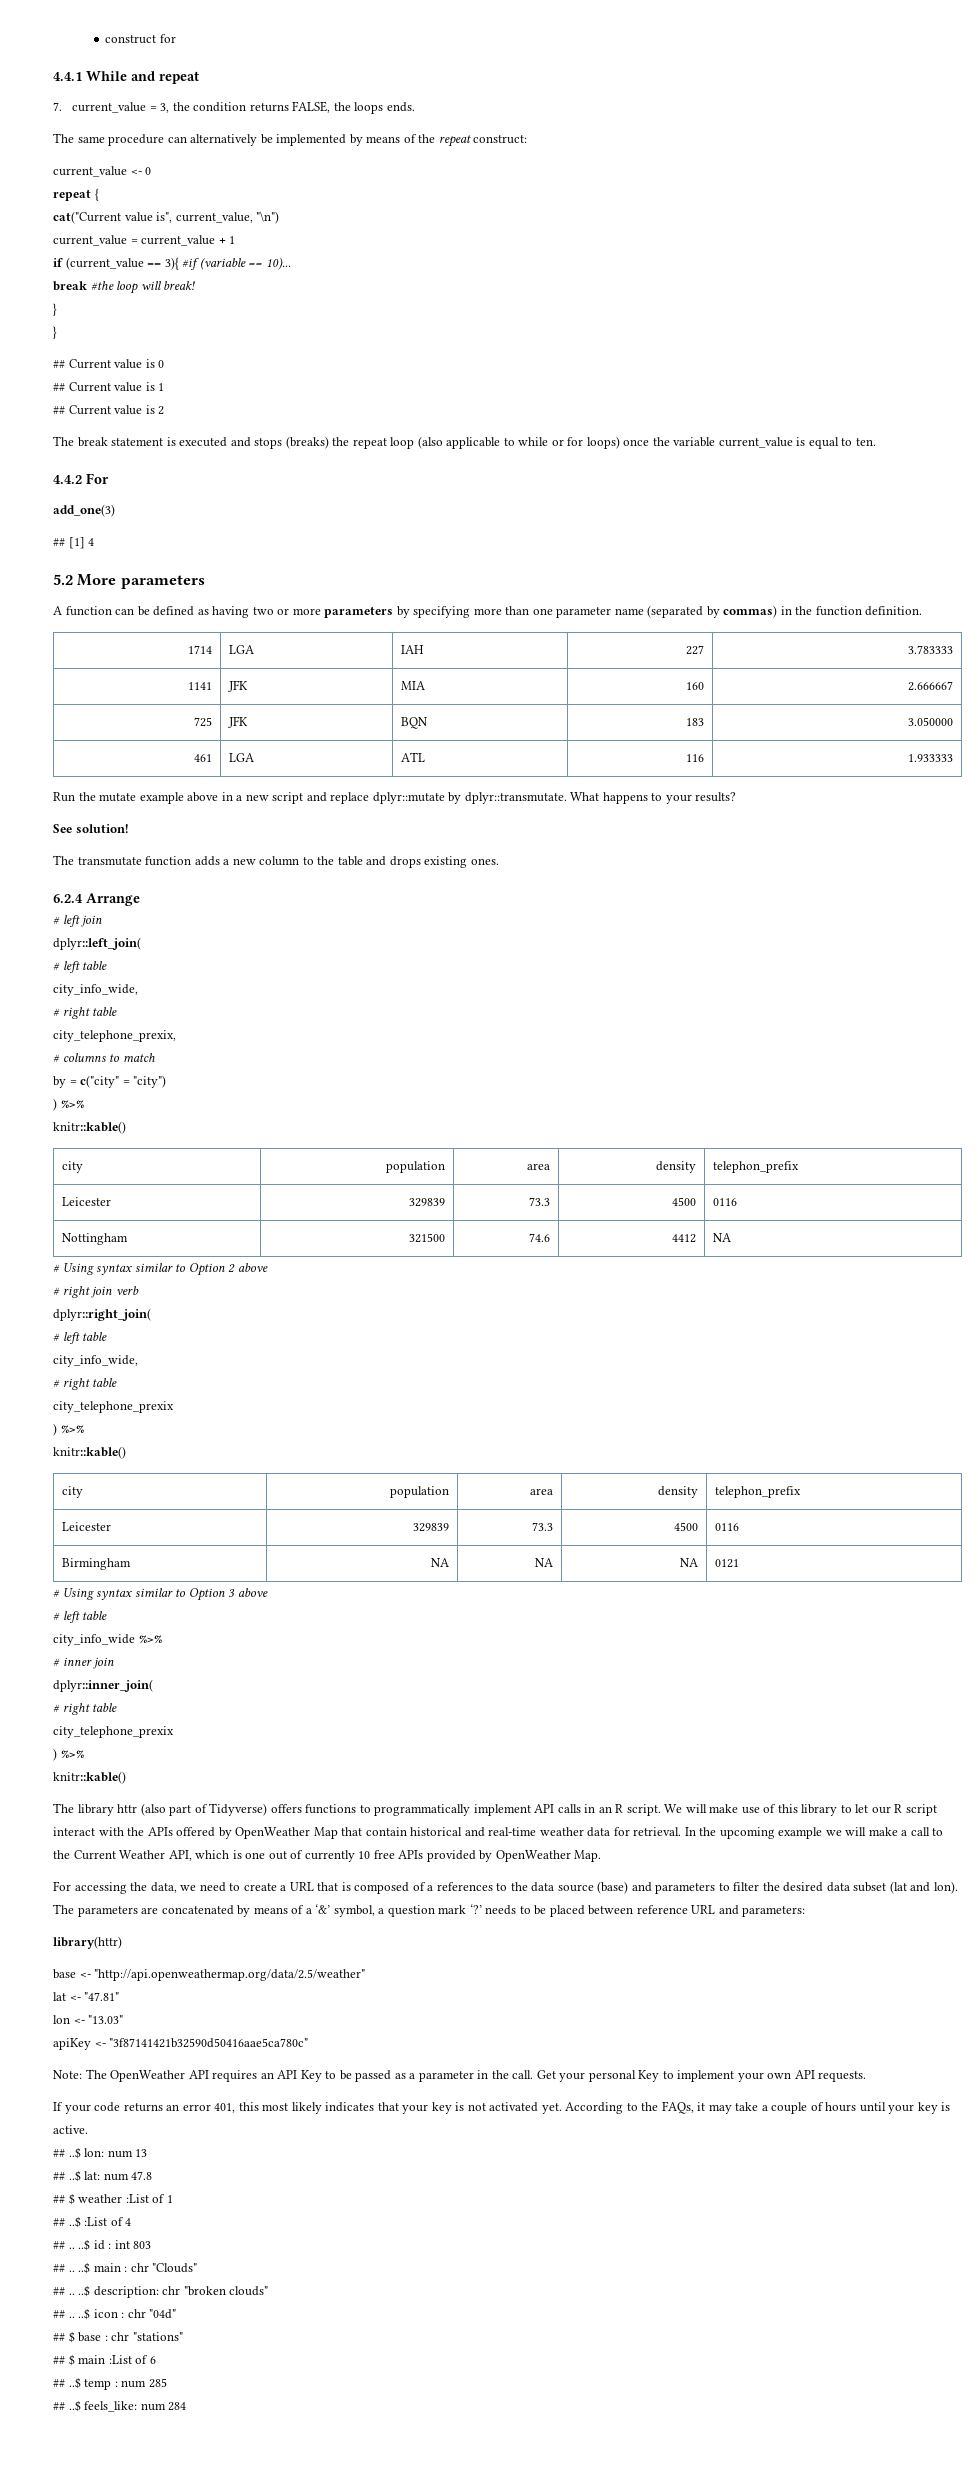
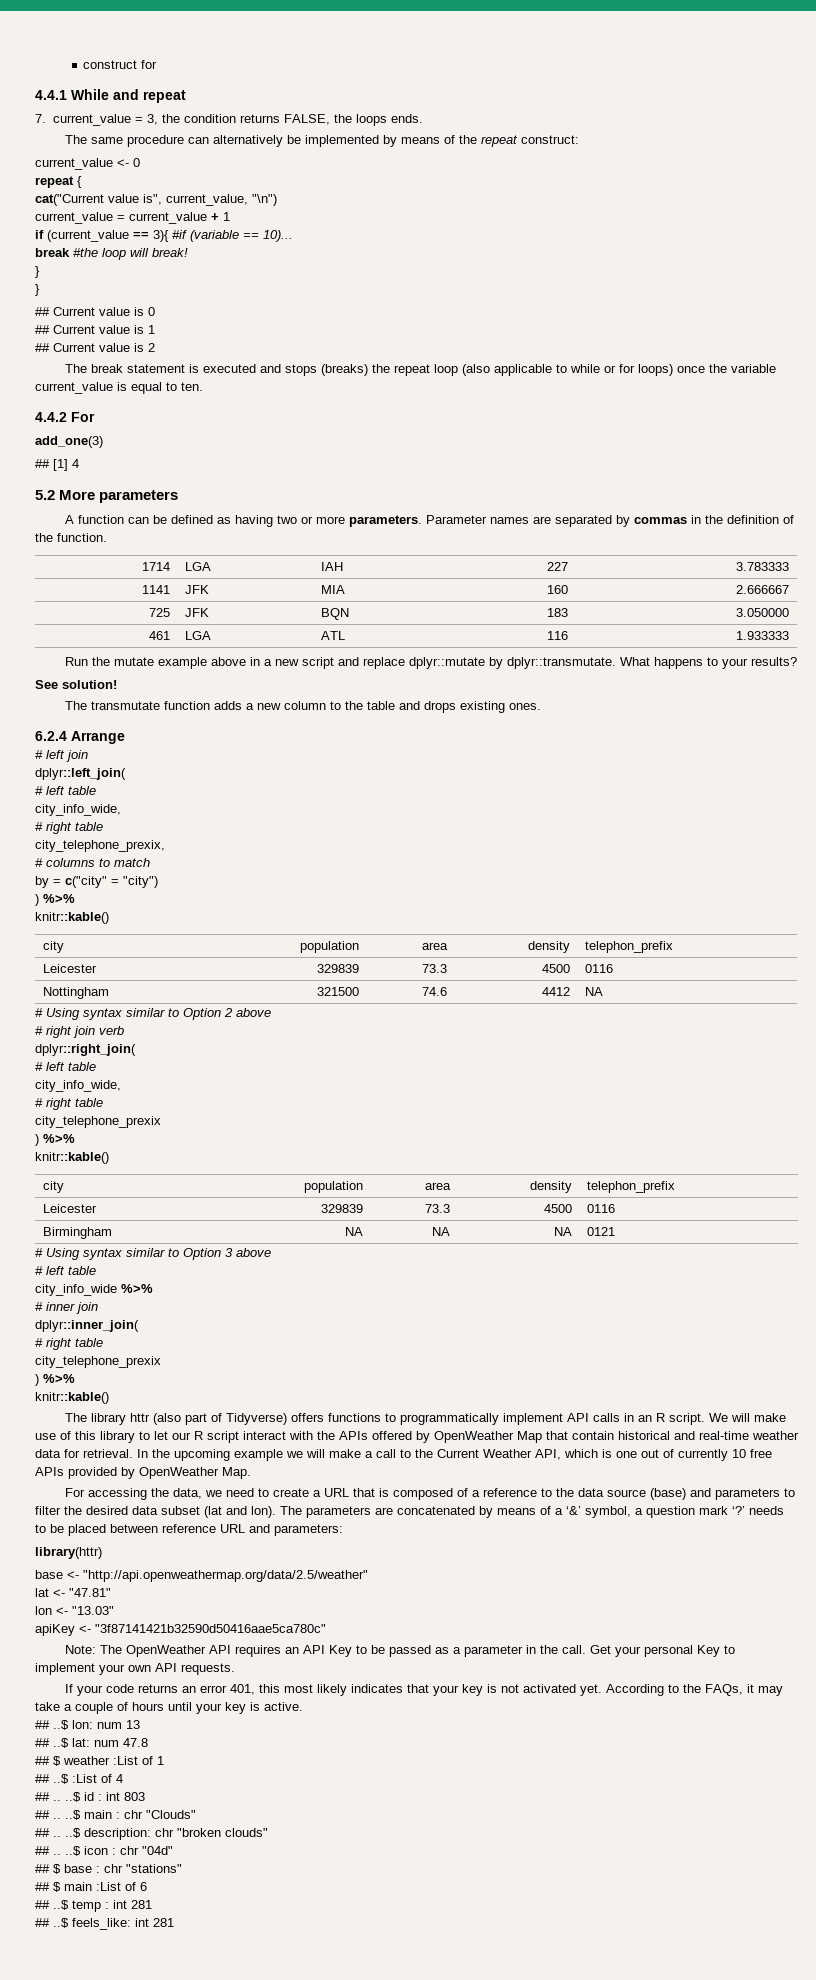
[324,605,923,618] parameters by specifying more than one parameter name (separated by commas) in the function definition. -> [349,515,795,527] [35,533,107,542] parameters. Parameter names are separated by commas in the definition of the function.
[436,1882,493,1891] references -> [483,1488,538,1497] reference
[121,2378,167,2388] num 285 -> [113,1900,152,1909] int 281
[140,2402,187,2411] num 284 -> [135,1918,174,1927] int 281

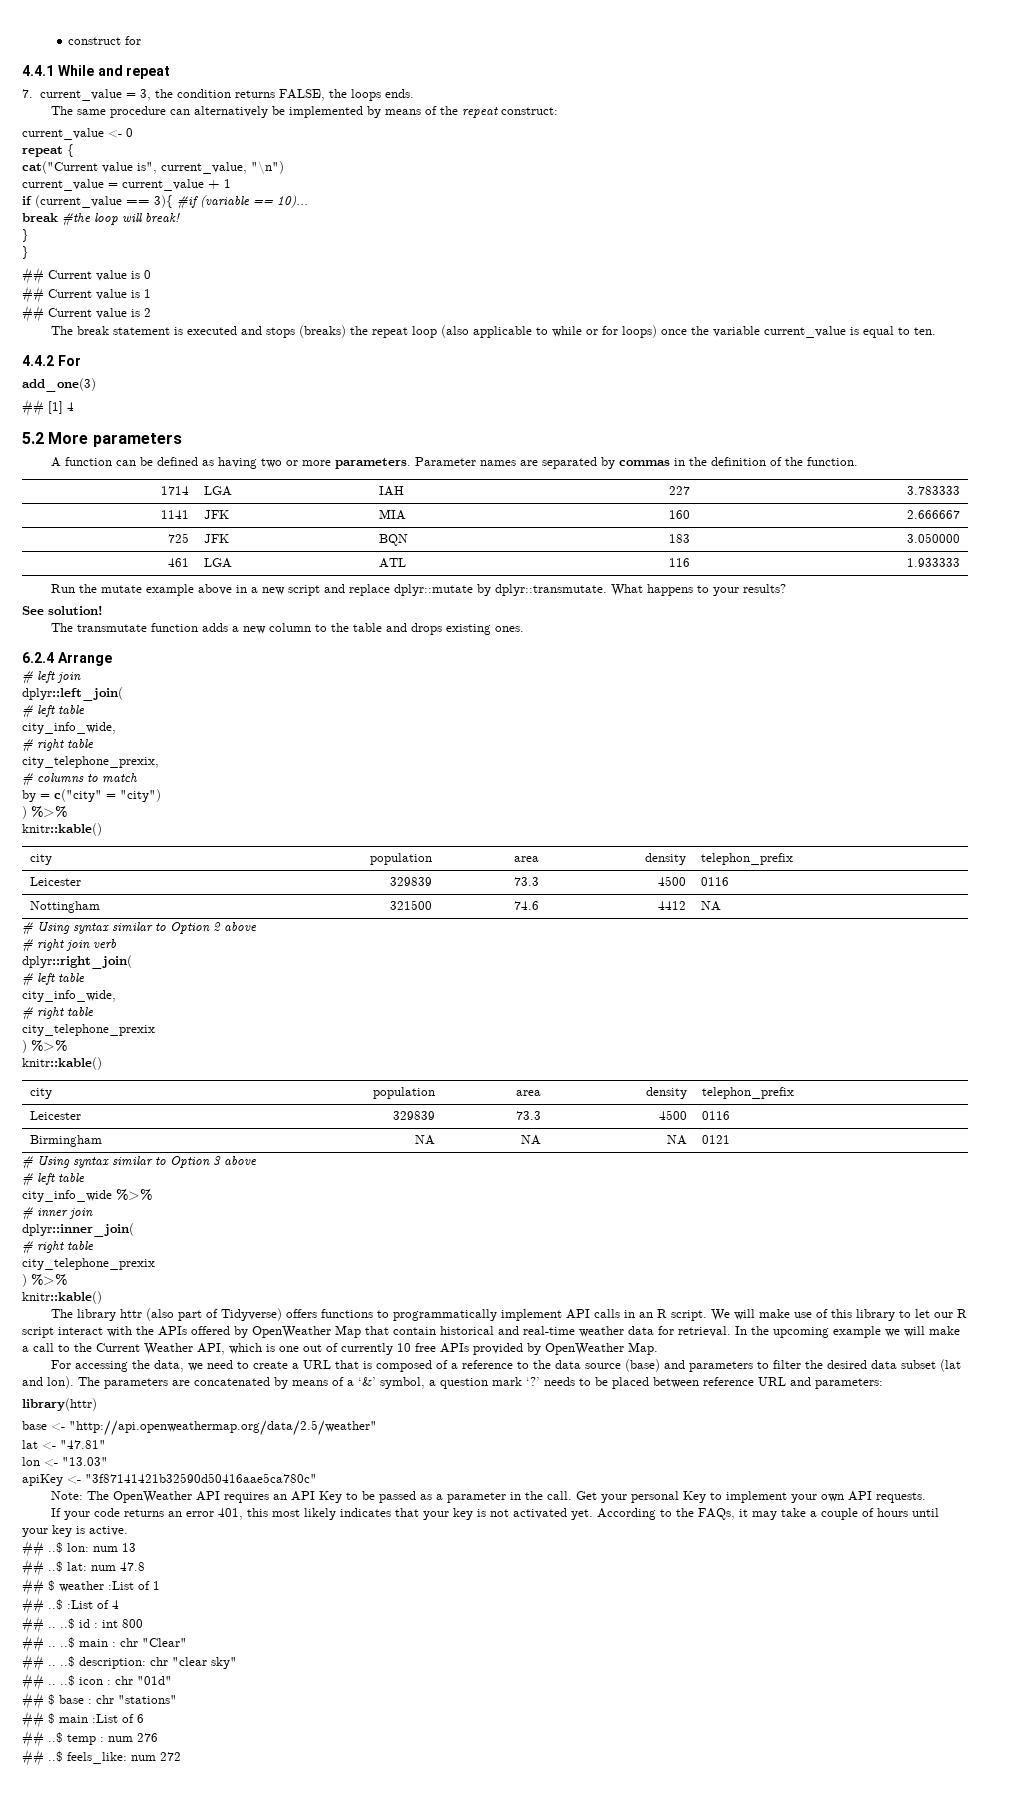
[124,1792,145,1801] 803 -> [122,1619,143,1628] 800
[146,1810,196,1819] "Clouds" -> [142,1638,187,1647] "Clear"
[177,1828,268,1837] "broken clouds" -> [172,1657,237,1669] "clear sky"
[142,1846,173,1855] "04d" -> [137,1676,172,1685] "01d"
[113,1900,152,1909] int 281 -> [108,1733,158,1742] num 276
[135,1918,174,1927] int 281 -> [131,1752,181,1761] num 272

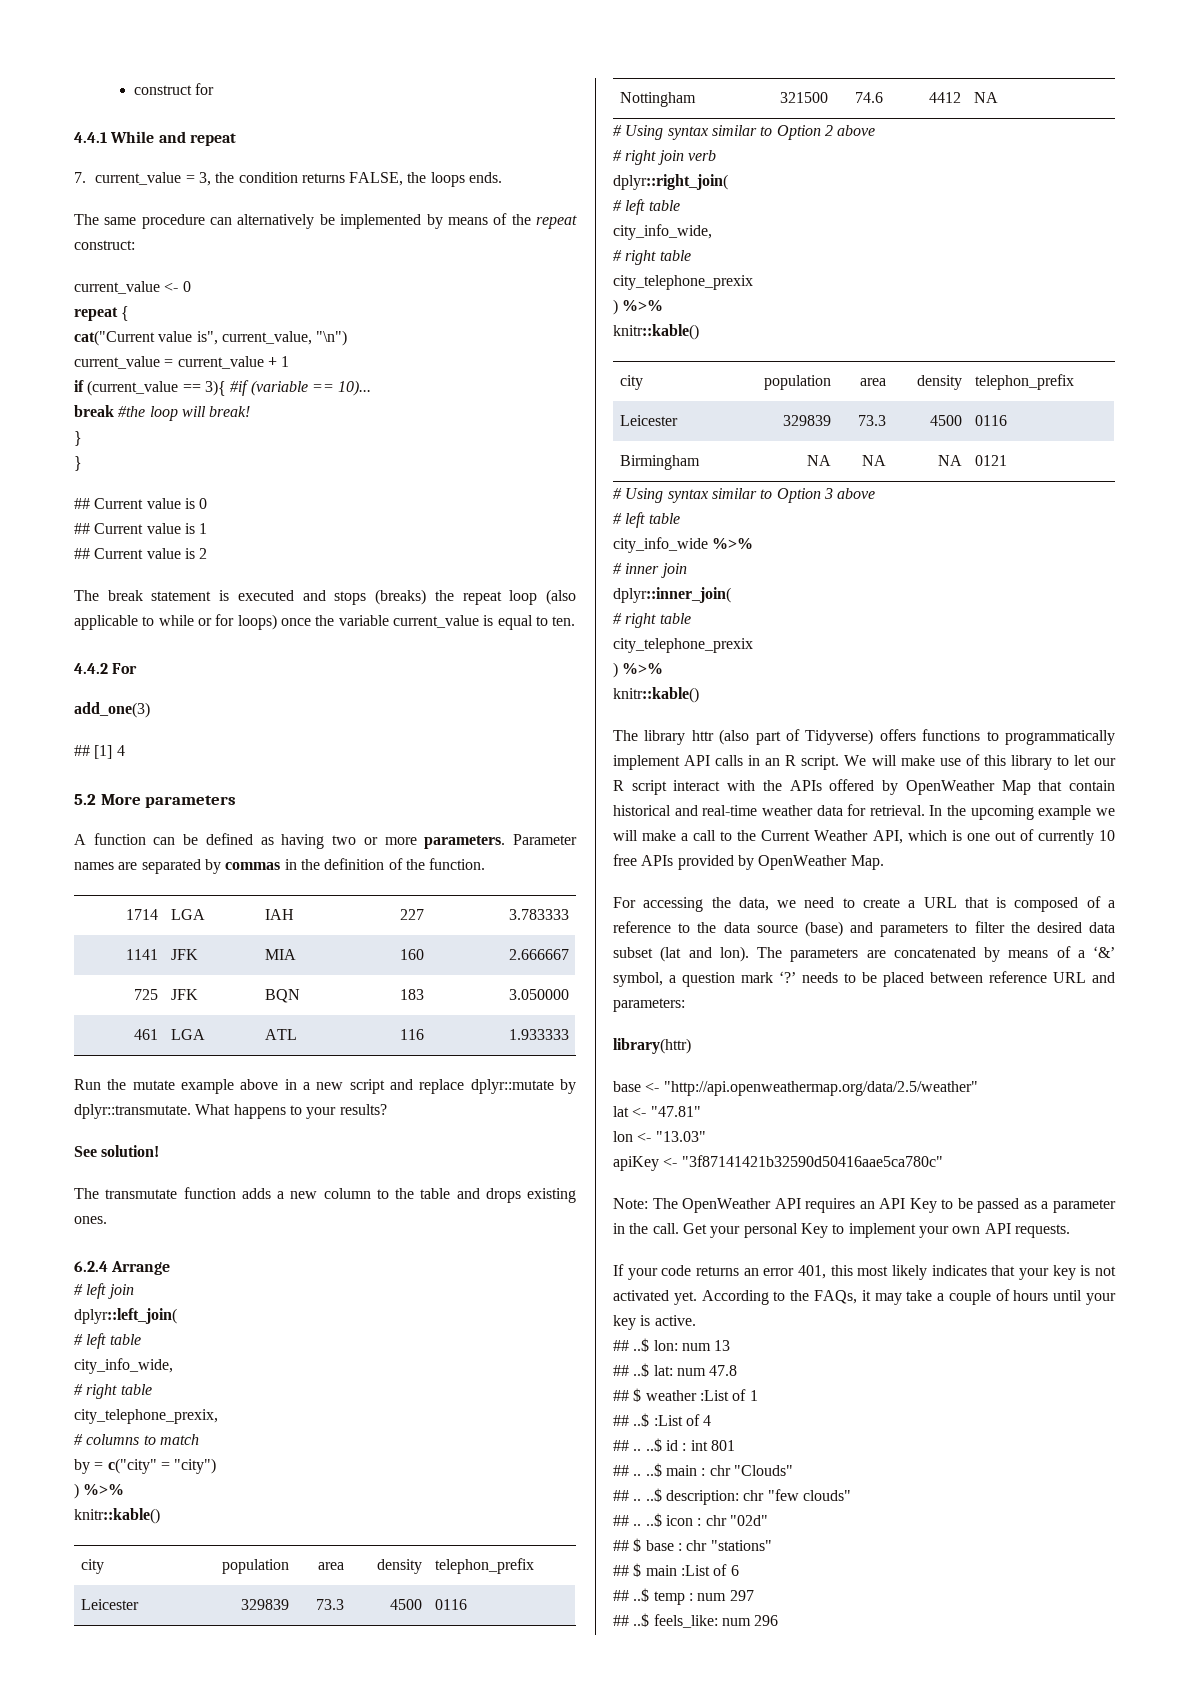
[122,1619,143,1628] 800 -> [710,1440,735,1451] 801
[142,1638,187,1647] "Clear" -> [733,1465,793,1476] "Clouds"
[172,1657,237,1669] "clear sky" -> [767,1489,851,1501] "few clouds"
[137,1676,172,1685] "01d" -> [729,1515,768,1526] "02d"
[137,1733,158,1742] 276 -> [729,1590,754,1601] 297
[160,1752,181,1761] 272 -> [754,1615,779,1626] 296

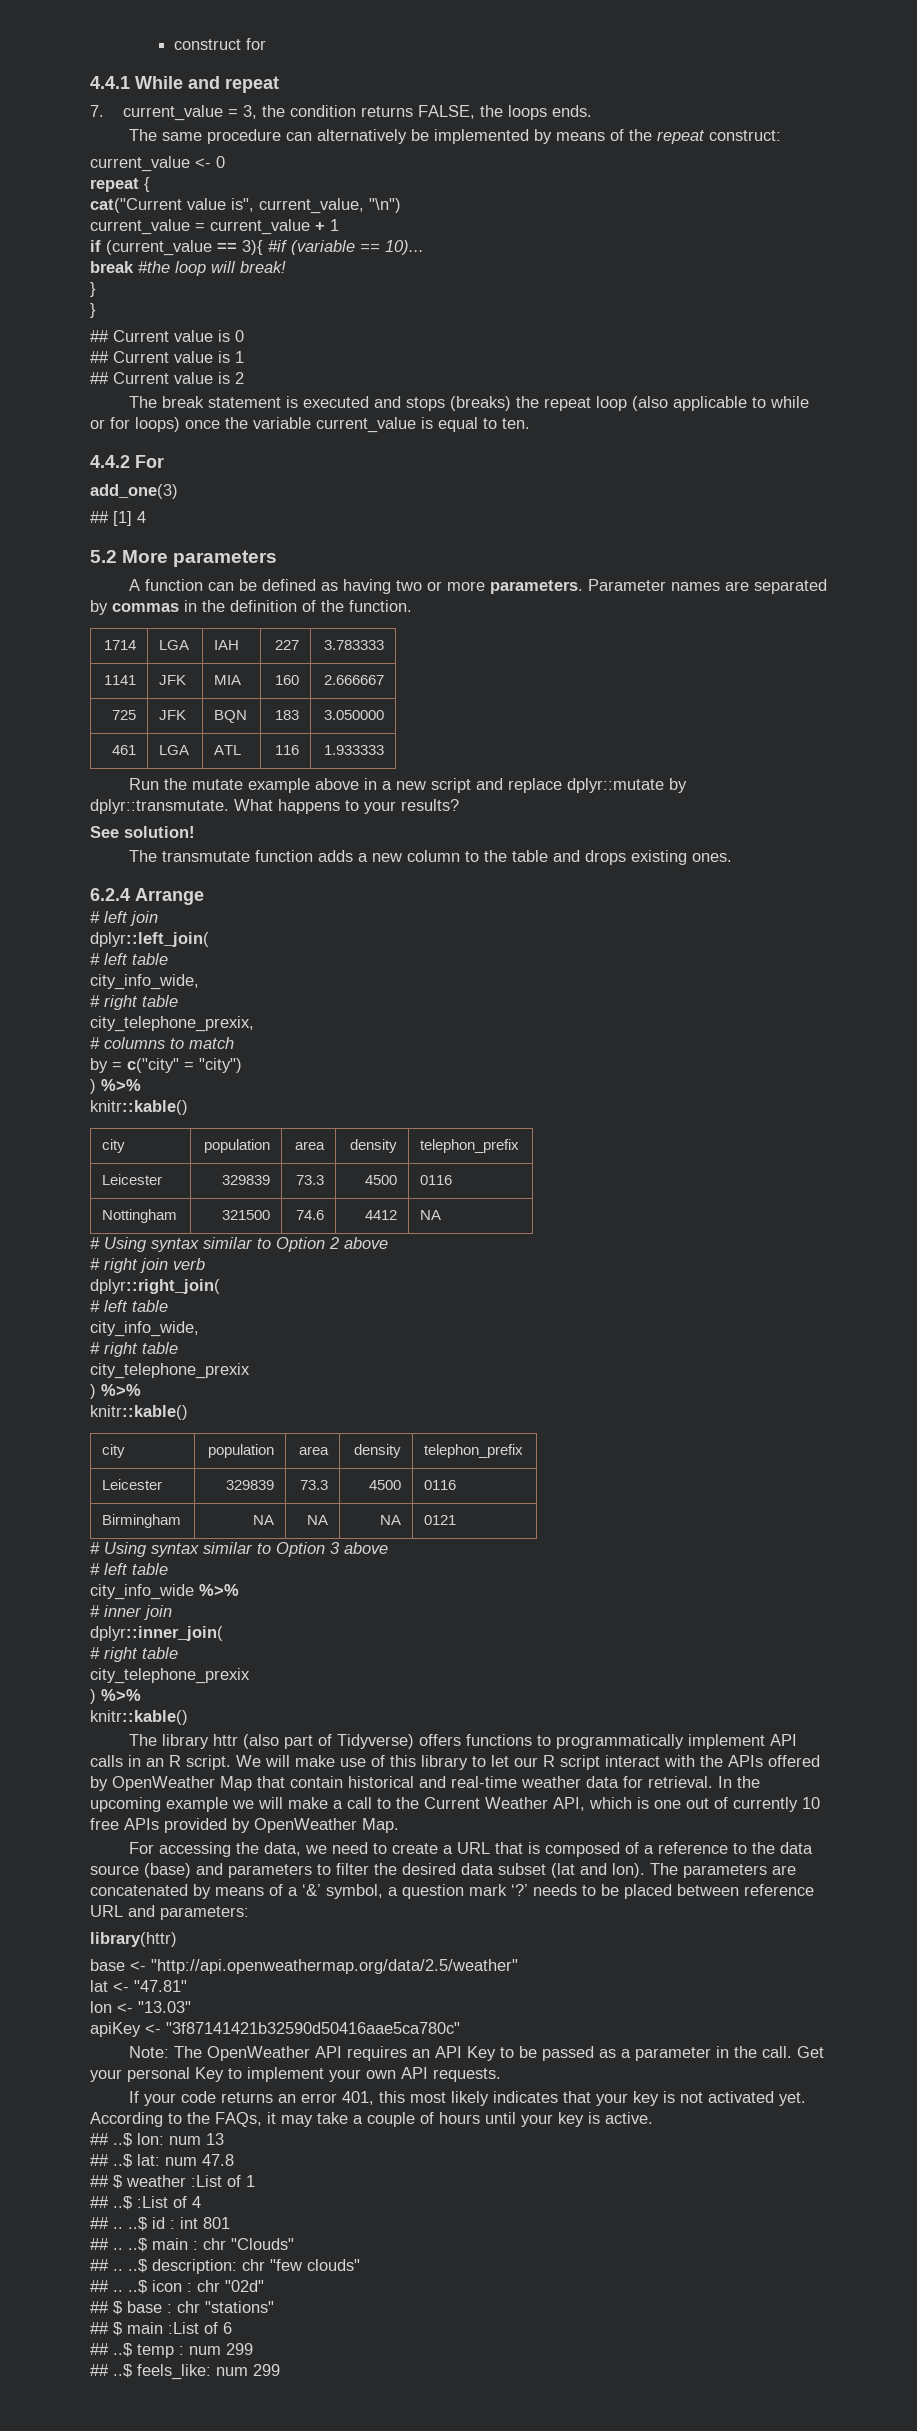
[729,1590,754,1601] 297 -> [226,2343,253,2355] 299
[754,1615,779,1626] 296 -> [253,2364,280,2376] 299

